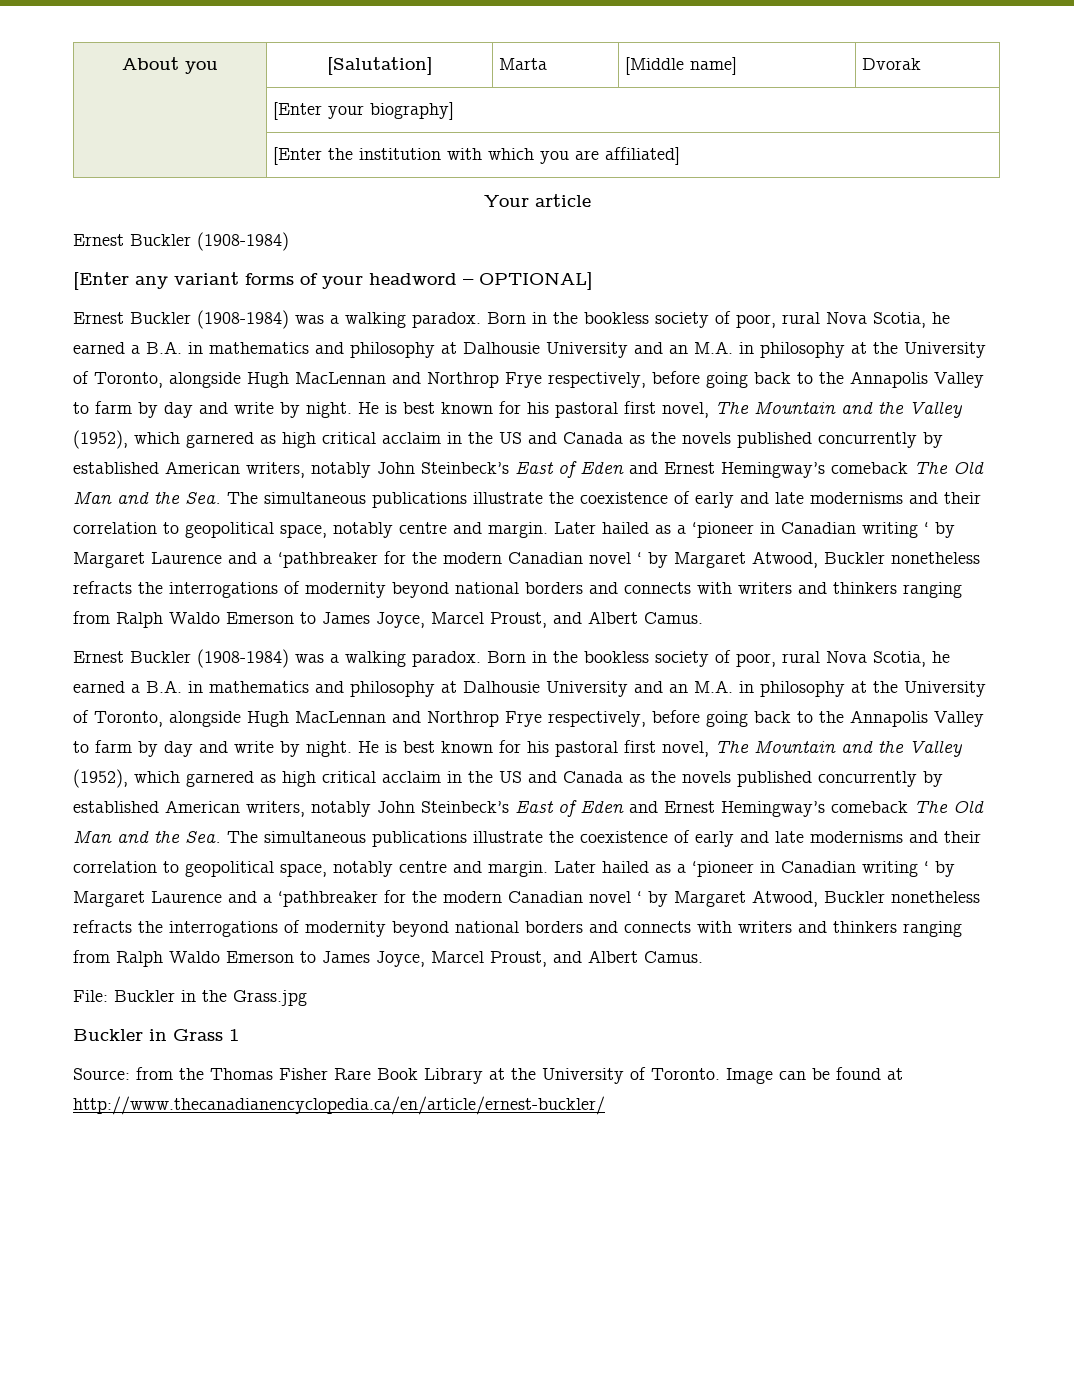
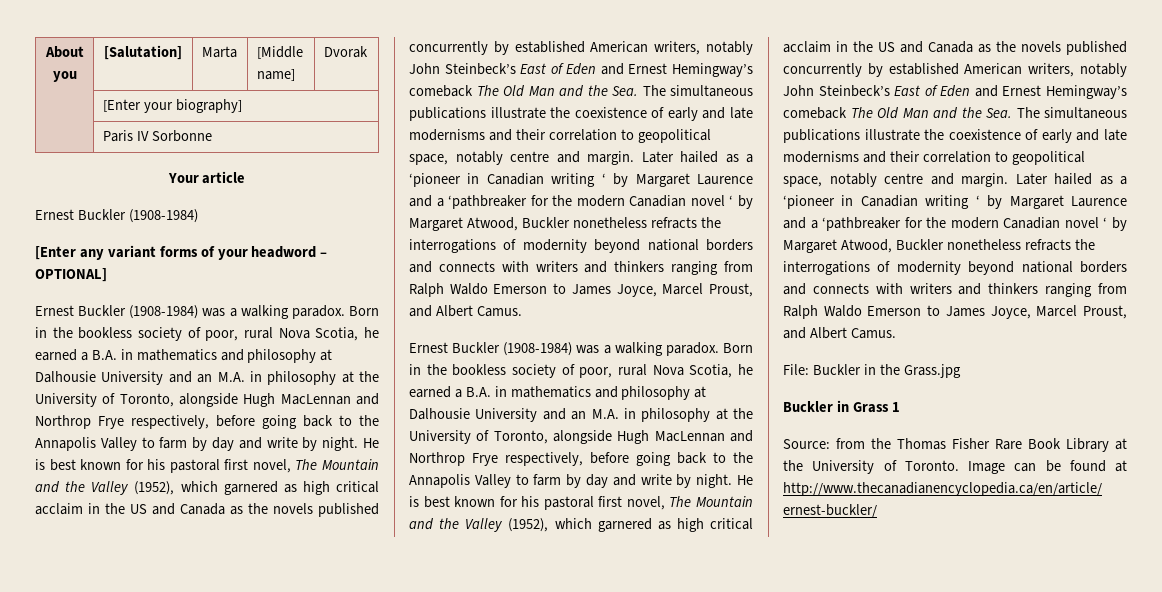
[273,147,681,165] [Enter the institution with which you are affiliated] -> [102,130,212,142] Paris IV Sorbonne

